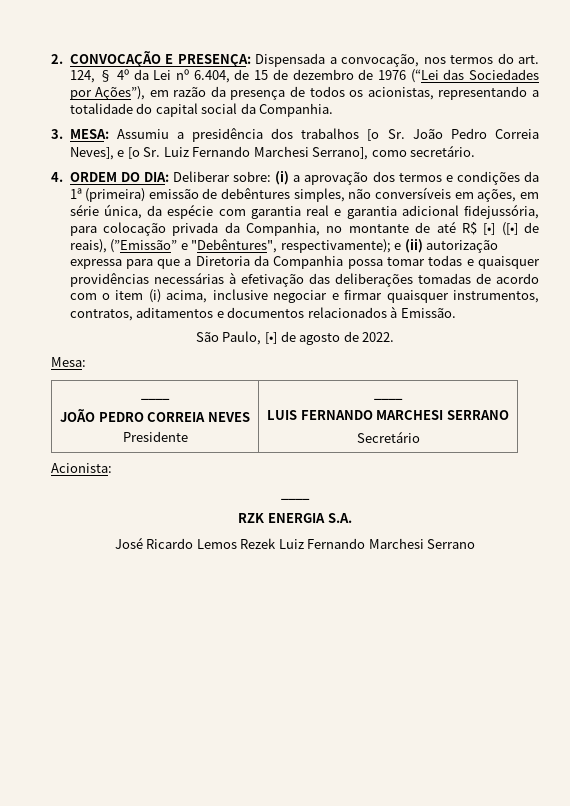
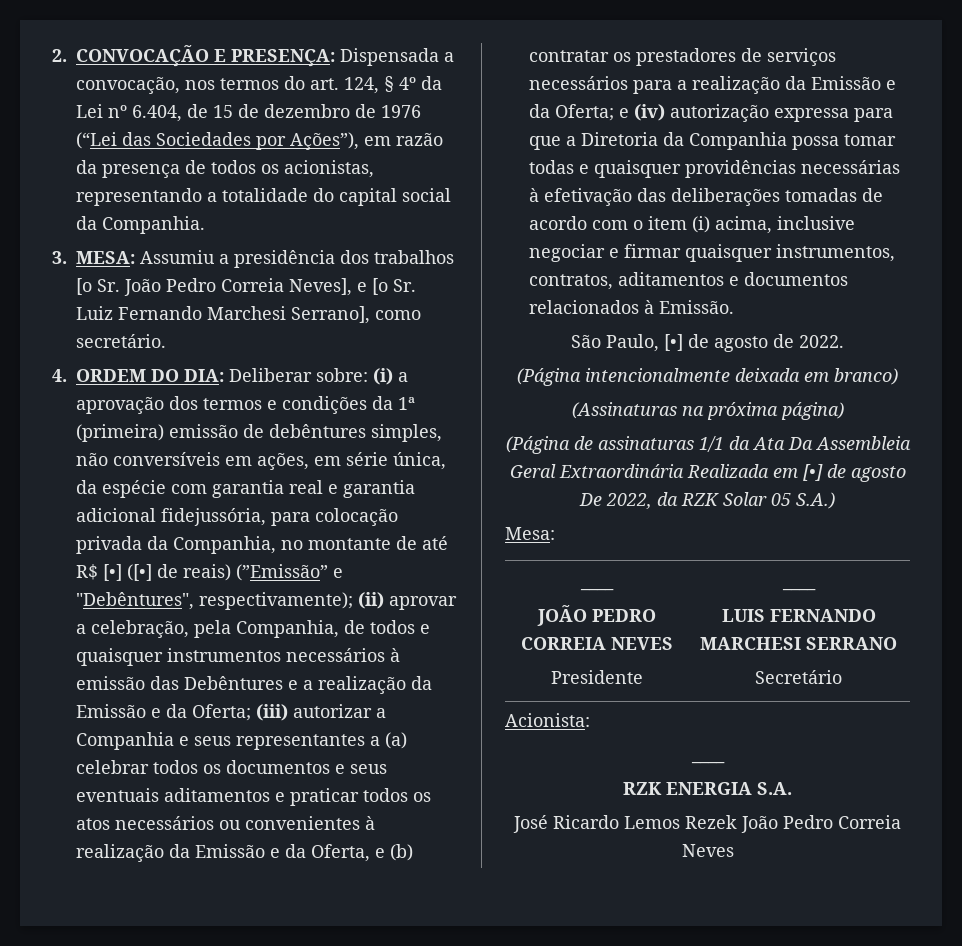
[69,239,107,253] reais), -> [183,564,231,581] reais)
[394,238,423,253] e (ii) -> [358,592,457,610] [76,620,430,638] [76,648,400,666] [76,676,432,694] [76,704,386,721] [76,732,407,750] [76,760,387,774] [76,788,431,806] [76,816,375,830] [76,844,413,862] [529,48,836,66] [529,76,896,94] [529,104,665,121] (ii) aprovar a celebração, pela Companhia, de todos e quaisquer instrumentos necessários à emissão das Debêntures e a realização da Emissão e da Oferta; (iii) autorizar a Companhia e seus representantes a (a) celebrar todos os documentos e seus eventuais aditamentos e praticar todos os atos necessários ou convenientes à realização da Emissão e da Oferta, e (b) contratar os prestadores de serviços necessários para a realização da Emissão e da Oferta; e (iv)
(395, 337) none -> [517,368,898,386] [571,402,844,420] [505,436,911,454] [509,464,906,482] [579,492,835,509] // (Página intencionalmente deixada em branco) // (Assinaturas na próxima página) // (Página de assinaturas 1/1 da Ata Da Assembleia Geral Extraordinária Realizada em [•] de agosto De 2022, da RZK Solar 05 S.A.)
[278,538,476,549] Luiz Fernando Marchesi Serrano -> [741,815,901,833] [681,844,734,857] João Pedro Correia Neves

